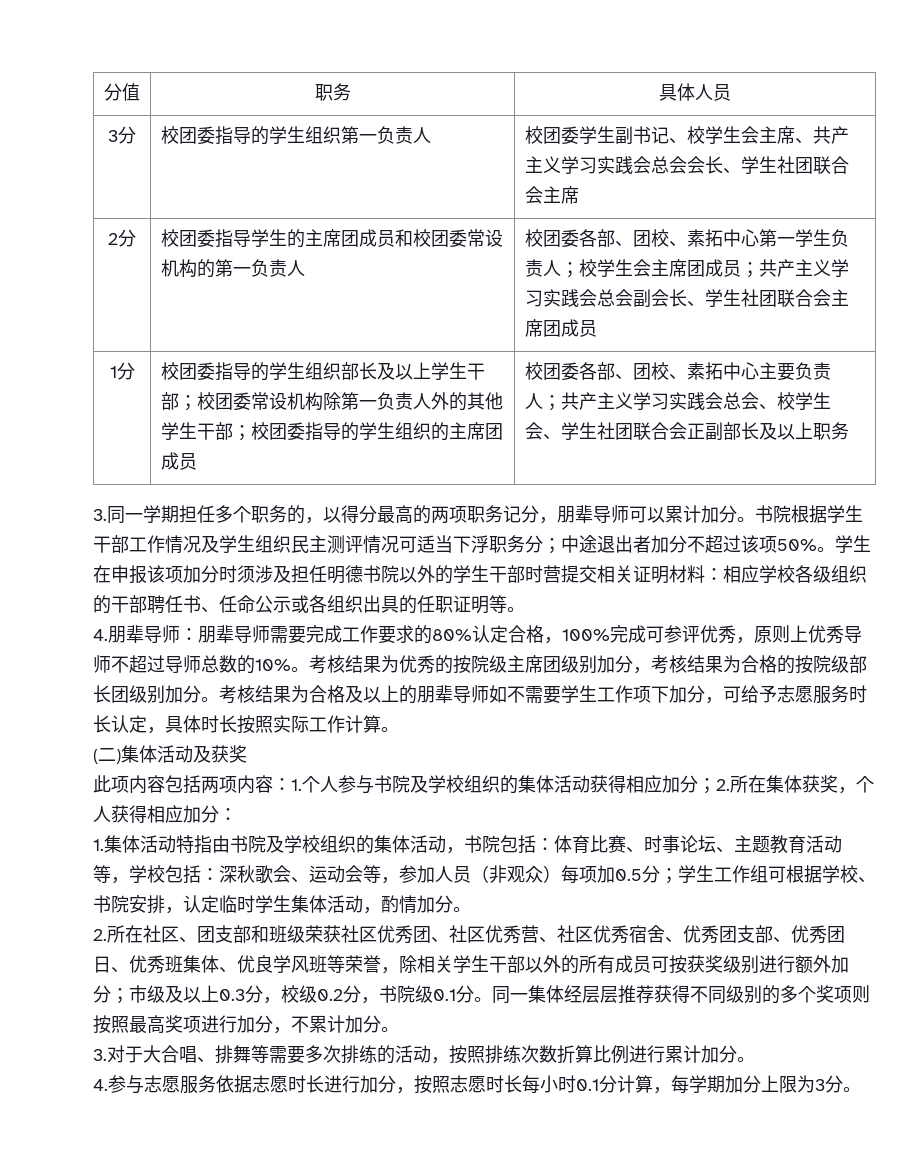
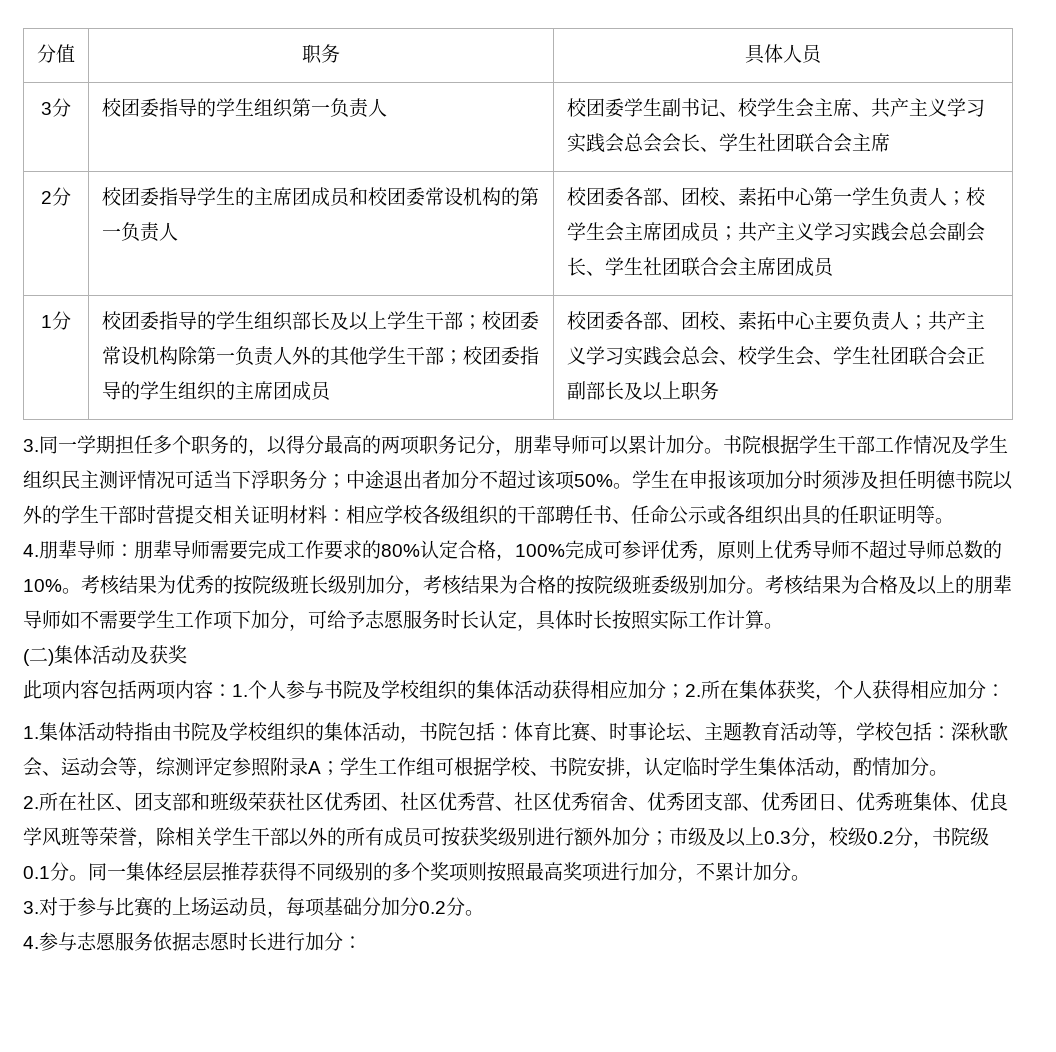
[507,655,561,673] 主席团 -> [290,575,328,594] 班长
[849,655,867,673] [93,685,129,703] 部长团 -> [632,575,670,595] 班委
[399,865,660,884] 参加人员（非观众）每项加0.5分 -> [156,757,321,777] 综测评定参照附录A
[143,1045,719,1064] 大合唱、排舞等需要多次排练的活动，按照排练次数折算比例进行累计加 -> [77,897,446,918] 参与比赛的上场运动员，每项基础分加分0.2
[396,1075,861,1094] ，按照志愿时长每小时0.1分计算，每学期加分上限为3分。 -> [343,936,362,949] ：

